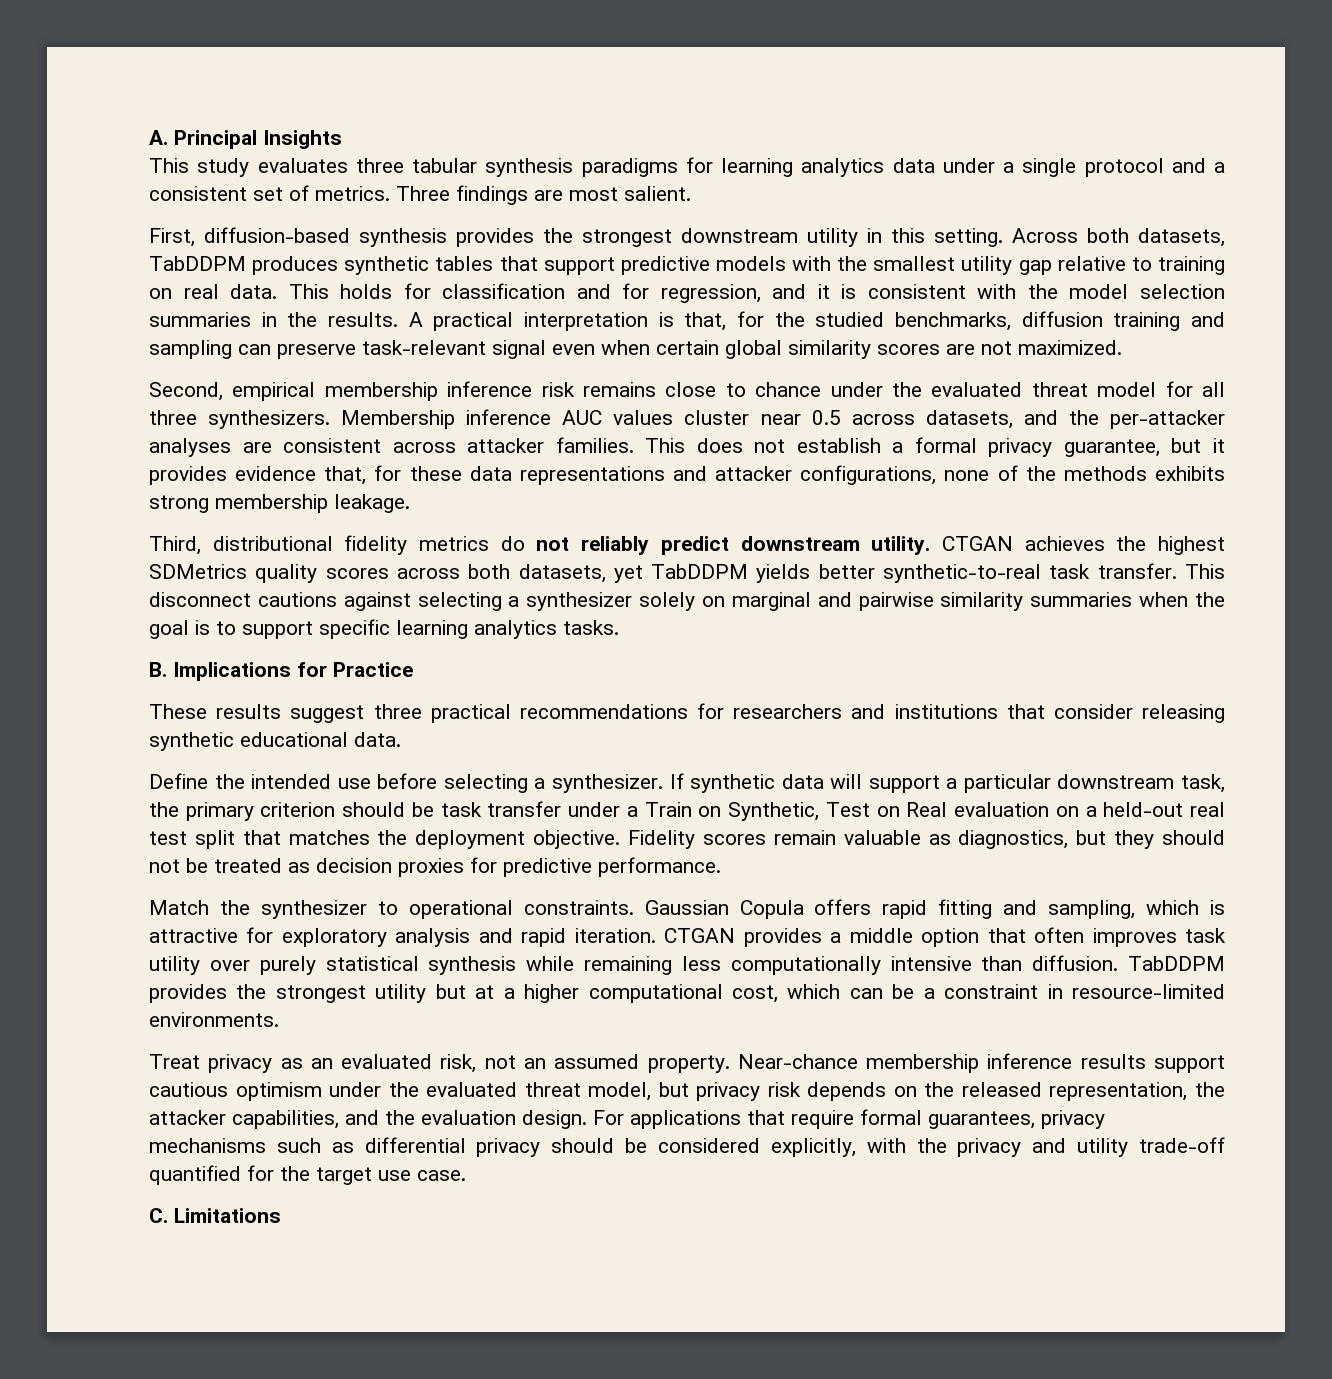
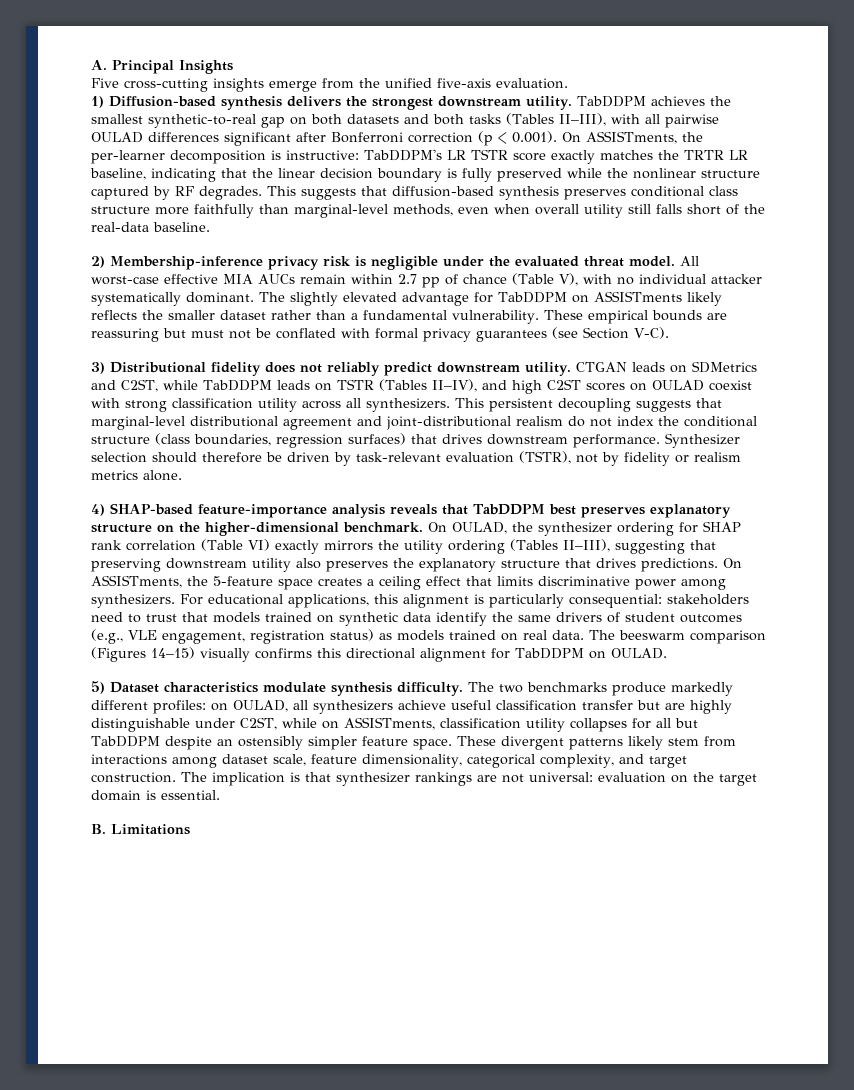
[149,157,1225,177] [149,185,691,205] [149,227,1225,247] [149,256,1225,275] [149,283,1225,303] [149,311,1225,331] [149,340,1122,359] [149,381,1225,401] [149,409,1226,429] [149,437,1225,457] [149,465,1225,485] [149,494,410,513] [149,535,525,555] This study evaluates three tabular synthesis paradigms for learning analytics data under a single protocol and a consistent set of metrics. Three findings are most salient. // First, diffusion-based synthesis provides the strongest downstream utility in this setting. Across both datasets, TabDDPM produces synthetic tables that support predictive models with the smallest utility gap relative to training on real data. This holds for classification and for regression, and it is consistent with the model selection summaries in the results. A practical interpretation is that, for the studied benchmarks, diffusion training and sampling can preserve task-relevant signal even when certain global similarity scores are not maximized. // Second, empirical membership inference risk remains close to chance under the evaluated threat model for all three synthesizers. Membership inference AUC values cluster near 0.5 across datasets, and the per-attacker analyses are consistent across attacker families. This does not establish a formal privacy guarantee, but it provides evidence that, for these data representations and attacker configurations, none of the methods exhibits strong membership leakage. // Third, distributional fidelity metrics do -> [91,78,568,92] [91,96,731,110] [91,113,719,128] [91,131,703,146] [91,149,748,164] [90,168,760,182] [91,186,738,200] [91,204,765,218] [91,222,210,232] [91,256,699,270] [91,273,762,288] [91,291,722,306] [91,310,727,324] [91,327,669,342] [91,362,295,376] Five cross-cutting insights emerge from the unified five-axis evaluation. // 1) Diffusion-based synthesis delivers the strongest downstream utility. TabDDPM achieves the smallest synthetic-to-real gap on both datasets and both tasks (Tables II–III), with all pairwise OULAD differences significant after Bonferroni correction (p < 0.001). On ASSISTments, the per-learner decomposition is instructive: TabDDPM's LR TSTR score exactly matches the TRTR LR baseline, indicating that the linear decision boundary is fully preserved while the nonlinear structure captured by RF degrades. This suggests that diffusion-based synthesis preserves conditional class structure more faithfully than marginal-level methods, even when overall utility still falls short of the real-data baseline. // 2) Membership-inference privacy risk is negligible under the evaluated threat model. All worst-case effective MIA AUCs remain within 2.7 pp of chance (Table V), with no individual attacker systematically dominant. The slightly elevated advantage for TabDDPM on ASSISTments likely reflects the smaller dataset rather than a fundamental vulnerability. These empirical bounds are reassuring but must not be conflated with formal privacy guarantees (see Section V-C). // 3) Distributional fidelity does
[1024,536,1226,555] [149,563,1225,583] [149,592,1226,611] [149,619,619,639] [149,662,413,681] [149,703,1225,723] [149,732,401,751] [149,773,1225,793] [149,801,1225,821] [149,830,1225,849] [149,857,721,877] [149,899,1226,919] [149,927,1226,947] [149,955,1226,975] [149,984,1225,1003] [149,1012,279,1027] [149,1053,1225,1073] [149,1082,1225,1101] [149,1109,1105,1129] [149,1137,1225,1157] [149,1165,466,1185] [149,1208,168,1223] achieves the highest SDMetrics quality scores across both datasets, yet TabDDPM yields better synthetic-to-real task transfer. This disconnect cautions against selecting a synthesizer solely on marginal and pairwise similarity summaries when the goal is to support specific learning analytics tasks. // B. Implications for Practice // These results suggest three practical recommendations for researchers and institutions that consider releasing synthetic educational data. // Define the intended use before selecting a synthesizer. If synthetic data will support a particular downstream task, the primary criterion should be task transfer under a Train on Synthetic, Test on Real evaluation on a held-out real test split that matches the deployment objective. Fidelity scores remain valuable as diagnostics, but they should not be treated as decision proxies for predictive performance. // Match the synthesizer to operational constraints. Gaussian Copula offers rapid fitting and sampling, which is attractive for exploratory analysis and rapid iteration. CTGAN provides a middle option that often improves task utility over purely statistical synthesis while remaining less computationally intensive than diffusion. TabDDPM provides the strongest utility but at a higher computational cost, which can be a constraint in resource-limited environments. // Treat privacy as an evaluated risk, not an assumed property. Near-chance membership inference results support cautious optimism under the evaluated threat model, but privacy risk depends on the released representation, the attacker capabilities, and the evaluation design. For applications that require formal guarantees, privacy mechanisms such as differential privacy should be considered explicitly, with the privacy and utility trade-off quantified for the target use case. // C. -> [631,361,757,373] [91,379,752,394] [91,398,722,412] [91,416,757,430] [91,433,740,448] [91,451,741,466] [91,470,182,481] [91,503,731,518] [91,521,741,536] [91,539,716,554] [91,558,742,572] [91,575,726,590] [91,594,749,608] [91,612,742,626] [91,629,766,644] [91,647,667,662] [91,681,733,696] [91,700,732,714] [91,717,698,732] [91,736,736,750] [91,754,687,768] [91,772,757,786] [91,790,220,801] [91,824,106,834] leads on SDMetrics and C2ST, while TabDDPM leads on TSTR (Tables II–IV), and high C2ST scores on OULAD coexist with strong classification utility across all synthesizers. This persistent decoupling suggests that marginal-level distributional agreement and joint-distributional realism do not index the conditional structure (class boundaries, regression surfaces) that drives downstream performance. Synthesizer selection should therefore be driven by task-relevant evaluation (TSTR), not by fidelity or realism metrics alone. // 4) SHAP-based feature-importance analysis reveals that TabDDPM best preserves explanatory structure on the higher-dimensional benchmark. On OULAD, the synthesizer ordering for SHAP rank correlation (Table VI) exactly mirrors the utility ordering (Tables II–III), suggesting that preserving downstream utility also preserves the explanatory structure that drives predictions. On ASSISTments, the 5-feature space creates a ceiling effect that limits discriminative power among synthesizers. For educational applications, this alignment is particularly consequential: stakeholders need to trust that models trained on synthetic data identify the same drivers of student outcomes (e.g., VLE engagement, registration status) as models trained on real data. The beeswarm comparison (Figures 14–15) visually confirms this directional alignment for TabDDPM on OULAD. // 5) Dataset characteristics modulate synthesis difficulty. The two benchmarks produce markedly different profiles: on OULAD, all synthesizers achieve useful classification transfer but are highly distinguishable under C2ST, while on ASSISTments, classification utility collapses for all but TabDDPM despite an ostensibly simpler feature space. These divergent patterns likely stem from interactions among dataset scale, feature dimensionality, categorical complexity, and target construction. The implication is that synthesizer rankings are not universal: evaluation on the target domain is essential. // B.

